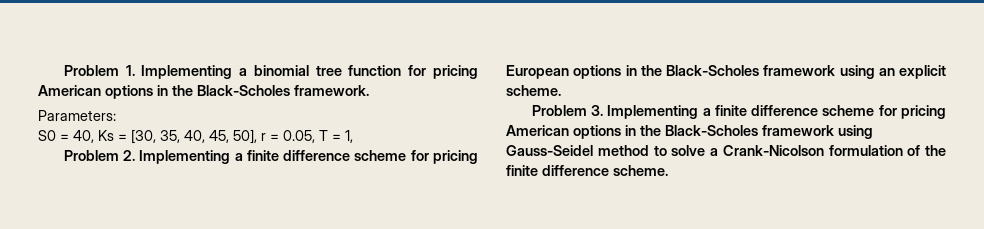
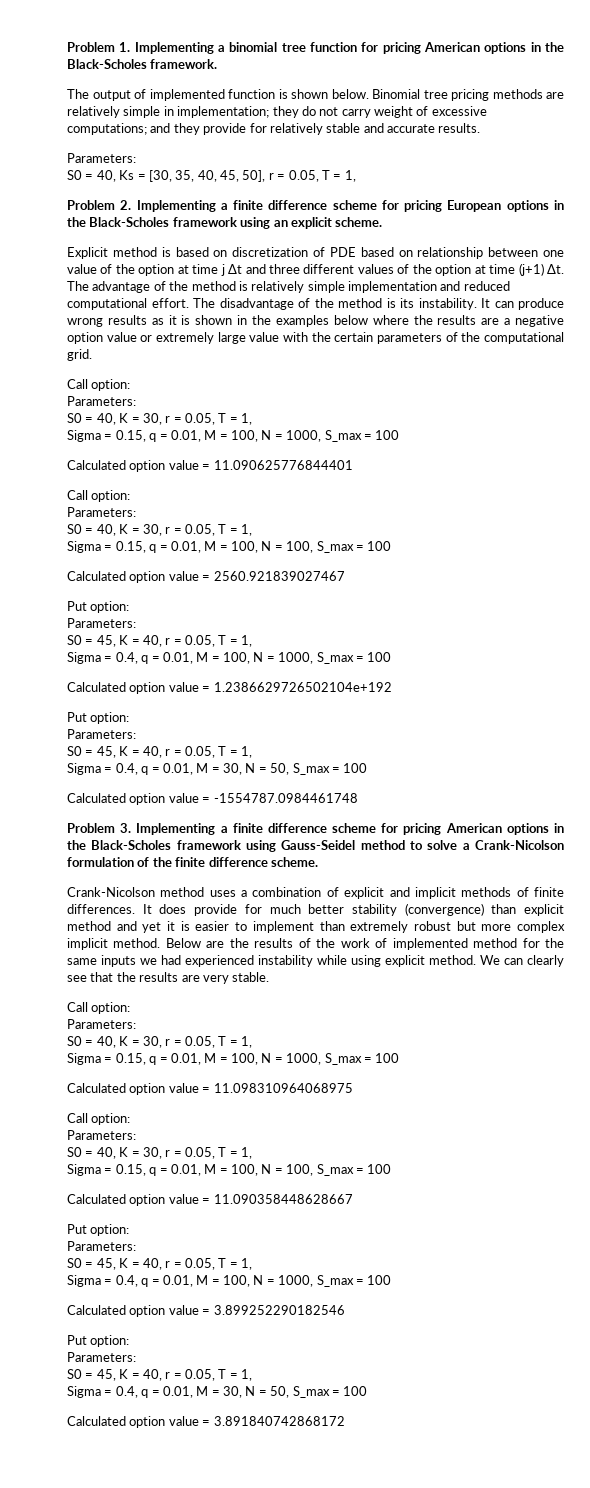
(369, 90) none -> [67,89,564,101] [67,106,487,118] [67,123,481,135] // The output of implemented function is shown below. Binomial tree pricing methods are relatively simple in implementation; they do not carry weight of excessive computations; and they provide for relatively stable and accurate results.
(561, 90) none -> [67,247,564,259] [67,263,565,276] [67,281,510,293] [67,298,564,310] [67,315,565,327] [67,332,564,344] [67,349,92,361] [67,379,131,391] [67,396,136,406] [67,413,253,425] [67,430,400,442] [67,460,353,472] [67,490,131,502] [67,507,136,517] [67,524,253,536] [67,541,392,553] [67,571,345,583] [67,601,130,613] [67,618,136,628] [67,635,253,647] [67,652,392,664] [67,682,392,694] [67,712,130,724] [67,729,136,739] [67,746,253,758] [67,763,368,775] [67,793,358,805] // Explicit method is based on discretization of PDE based on relationship between one value of the option at time j Δt and three different values of the option at time (j+1) Δt. The advantage of the method is relatively simple implementation and reduced computational effort. The disadvantage of the method is its instability. It can produce wrong results as it is shown in the examples below where the results are a negative option value or extremely large value with the certain parameters of the computational grid. // Call option: // Parameters: // S0 = 40, K = 30, r = 0.05, T = 1, // Sigma = 0.15, q = 0.01, M = 100, N = 1000, S_max = 100 // Calculated option value = 11.090625776844401 // Call option: // Parameters: // S0 = 40, K = 30, r = 0.05, T = 1, // Sigma = 0.15, q = 0.01, M = 100, N = 100, S_max = 100 // Calculated option value = 2560.921839027467 // Put option: // Parameters: // S0 = 45, K = 40, r = 0.05, T = 1, // Sigma = 0.4, q = 0.01, M = 100, N = 1000, S_max = 100 // Calculated option value = 1.2386629726502104e+192 // Put option: // Parameters: // S0 = 45, K = 40, r = 0.05, T = 1, // Sigma = 0.4, q = 0.01, M = 30, N = 50, S_max = 100 // Calculated option value = -1554787.0984461748
(668, 170) none -> [67,887,565,899] [67,903,564,916] [67,921,565,933] [67,938,564,950] [67,955,564,967] [67,972,270,984] [67,1002,131,1014] [67,1019,136,1029] [67,1036,253,1048] [67,1053,400,1065] [67,1083,353,1095] [67,1113,131,1125] [67,1130,136,1140] [67,1147,253,1159] [67,1164,392,1176] [67,1194,353,1206] [67,1224,130,1236] [67,1241,136,1251] [67,1258,253,1270] [67,1275,392,1287] [67,1305,345,1317] [67,1335,130,1347] [67,1352,136,1362] [67,1369,253,1381] [67,1386,368,1398] [67,1416,345,1428] // Crank-Nicolson method uses a combination of explicit and implicit methods of finite differences. It does provide for much better stability (convergence) than explicit method and yet it is easier to implement than extremely robust but more complex implicit method. Below are the results of the work of implemented method for the same inputs we had experienced instability while using explicit method. We can clearly see that the results are very stable. // Call option: // Parameters: // S0 = 40, K = 30, r = 0.05, T = 1, // Sigma = 0.15, q = 0.01, M = 100, N = 1000, S_max = 100 // Calculated option value = 11.098310964068975 // Call option: // Parameters: // S0 = 40, K = 30, r = 0.05, T = 1, // Sigma = 0.15, q = 0.01, M = 100, N = 100, S_max = 100 // Calculated option value = 11.090358448628667 // Put option: // Parameters: // S0 = 45, K = 40, r = 0.05, T = 1, // Sigma = 0.4, q = 0.01, M = 100, N = 1000, S_max = 100 // Calculated option value = 3.899252290182546 // Put option: // Parameters: // S0 = 45, K = 40, r = 0.05, T = 1, // Sigma = 0.4, q = 0.01, M = 30, N = 50, S_max = 100 // Calculated option value = 3.891840742868172

